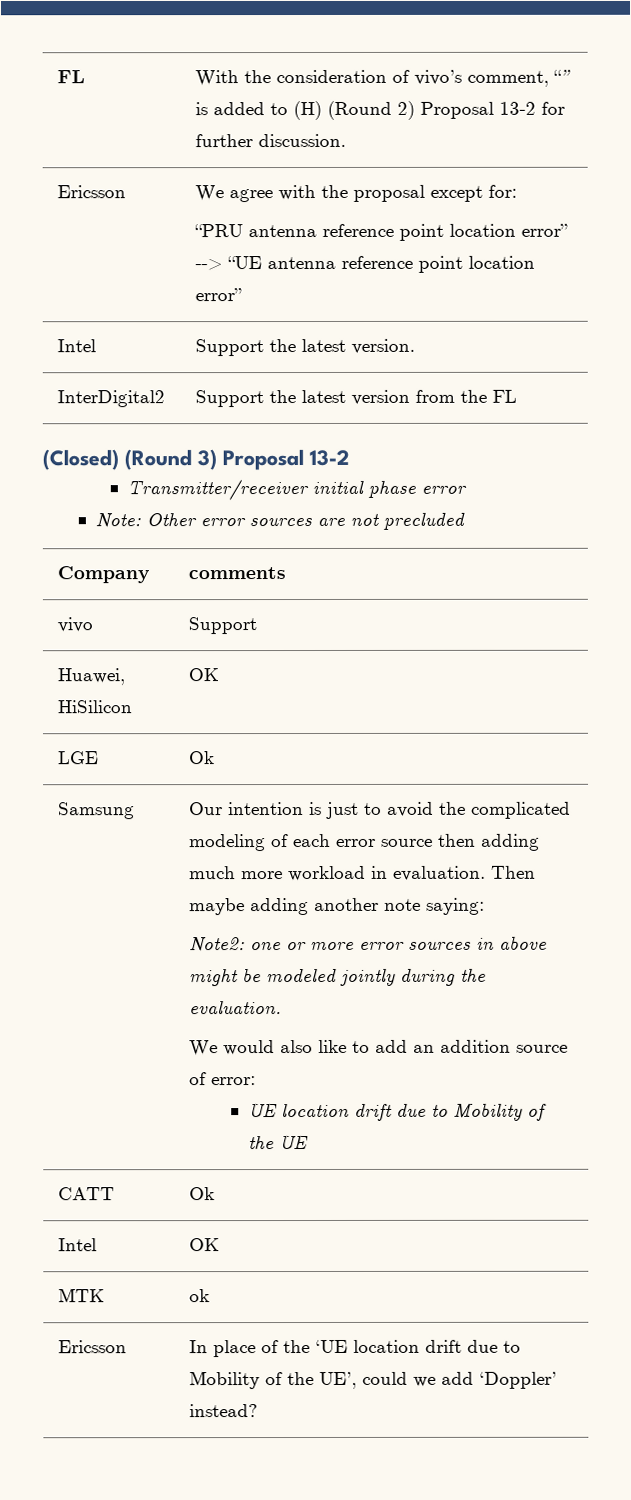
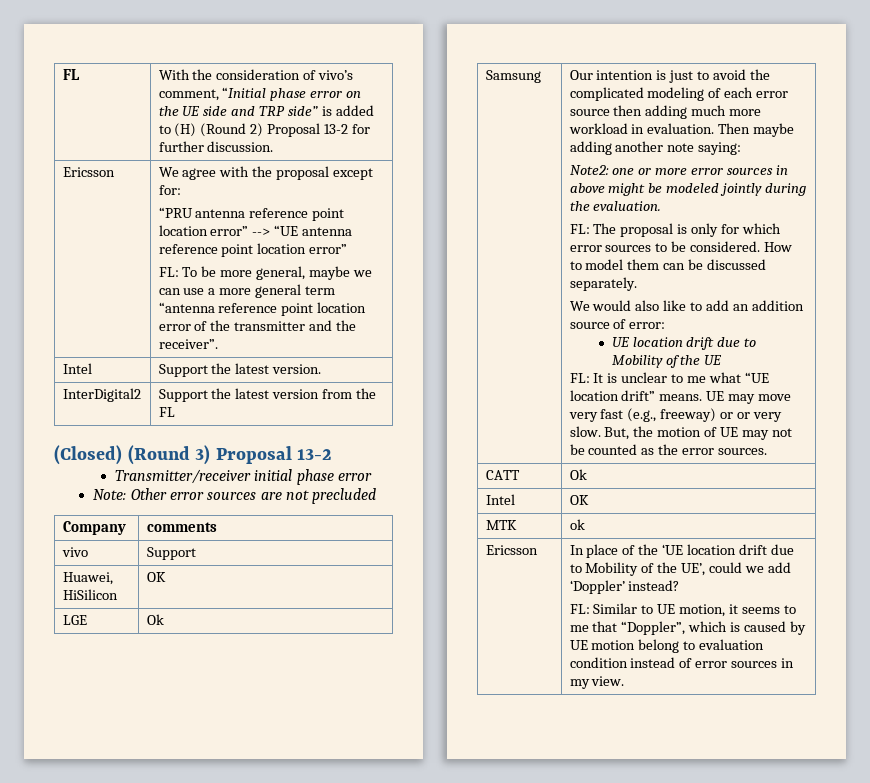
[553,69,572,83] “” -> [222,87,362,101] [158,106,319,116] “Initial phase error on the UE side and TRP side”
(243, 295) none -> [158,266,373,280] [158,284,336,298] [158,302,367,316] [158,320,357,331] [158,339,218,349] // FL: To be more general, maybe we can use a more general term “antenna reference point location error of the transmitter and the receiver”.
(283, 1008) none -> [569,223,782,237] [569,241,793,252] [569,259,767,270] [569,277,637,291] // FL: The proposal is only for which error sources to be considered. How to model them can be discussed separately.
(310, 1142) none -> [569,372,769,383] [569,390,792,404] [568,408,783,422] [569,426,792,440] [569,444,768,455] // FL: It is unclear to me what “UE location drift” means. UE may move very fast (e.g., freeway) or or very slow. But, the motion of UE may not be counted as the error sources.
(259, 1411) none -> [569,603,796,617] [569,621,807,635] [569,639,765,653] [569,657,795,668] [569,676,625,689] // FL: Similar to UE motion, it seems to me that “Doppler”, which is caused by UE motion belong to evaluation condition instead of error sources in my view.

